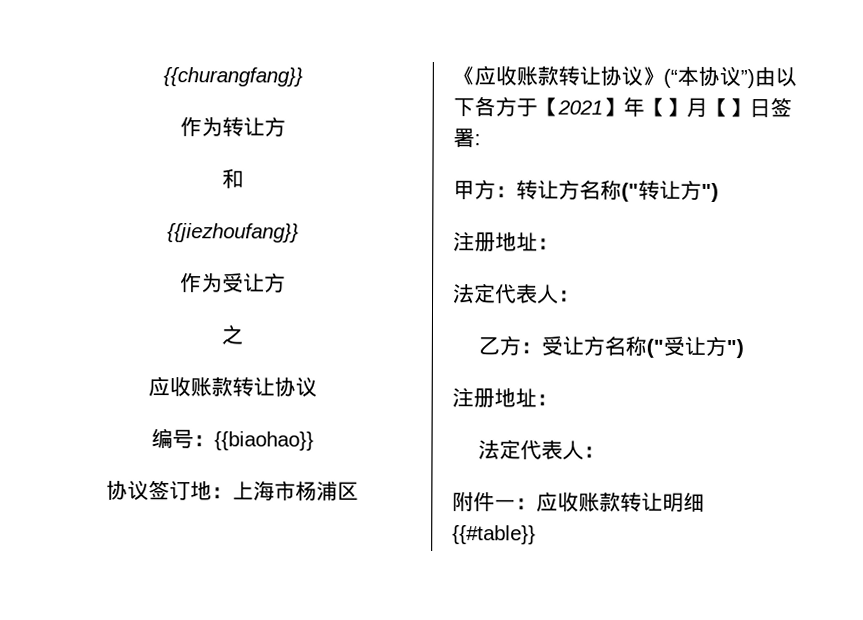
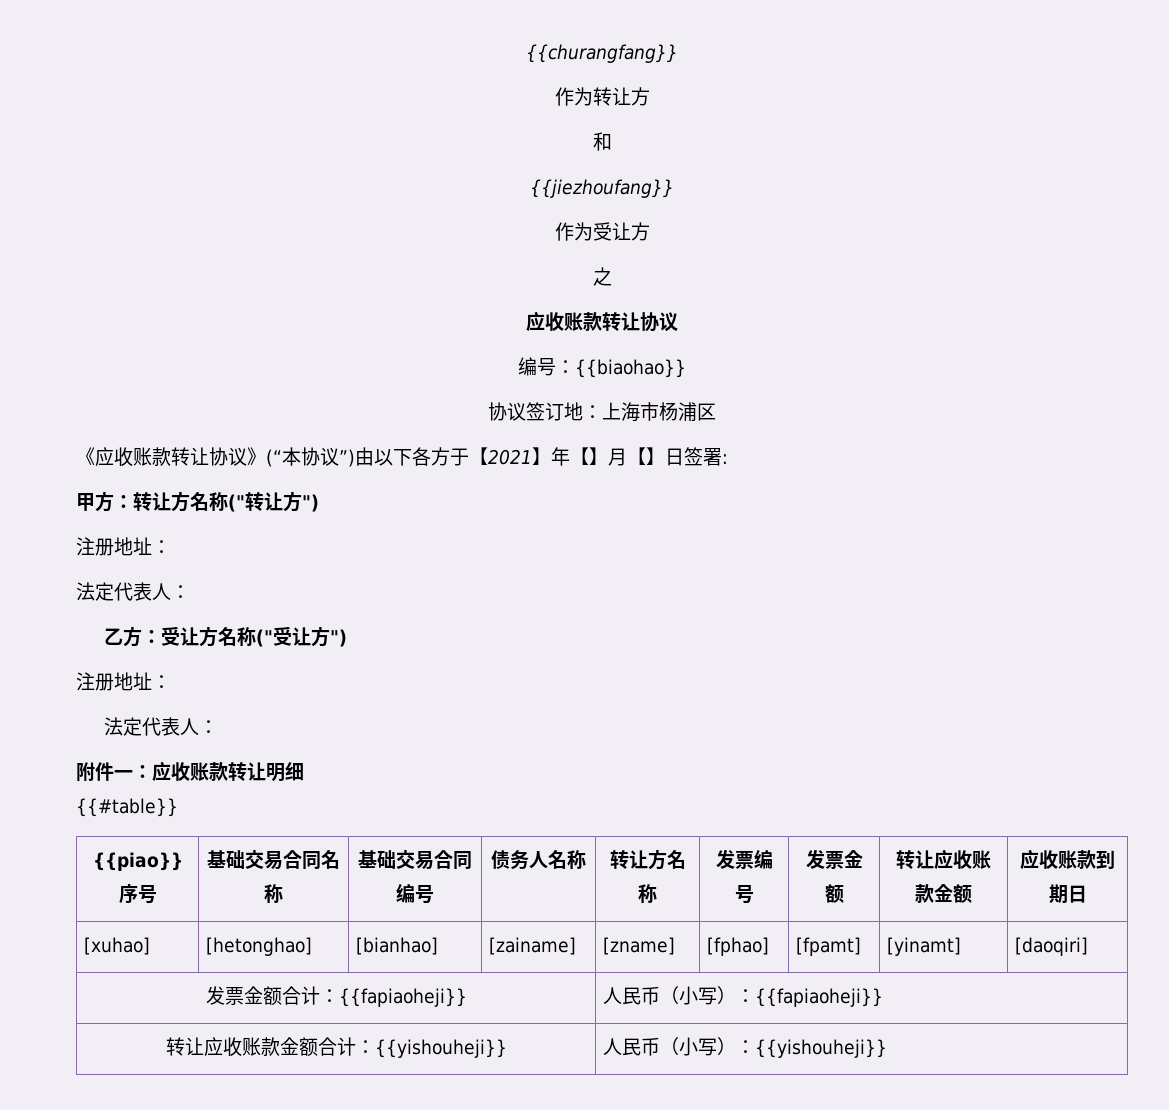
(536, 535) none -> [92,852,183,871] [118,884,157,904] [207,850,340,870] [264,884,283,904] [358,850,472,870] [396,883,434,904] [491,850,586,870] [609,849,686,870] [638,884,657,904] [715,849,773,869] [734,885,754,904] [805,849,863,869] [824,884,844,903] [896,849,991,870] [915,883,972,903] [1020,849,1115,870] [1048,884,1087,904] [84,937,151,955] [206,937,313,956] [356,937,439,955] [489,937,577,955] [603,937,676,955] [707,937,770,956] [796,937,862,956] [887,937,962,956] [1015,937,1089,956] [205,986,467,1007] [603,986,884,1007] [165,1037,507,1058] [603,1037,888,1058] // {{piao}}序号 | 基础交易合同名称 | 基础交易合同编号 | 债务人名称 | 转让方名称 | 发票编号 | 发票金额 | 转让应收账款金额 | 应收账款到期日 // [xuhao] | [hetonghao] | [bianhao] | [zainame] | [zname] | [fphao] | [fpamt] | [yinamt] | [daoqiri] // 发票金额合计：{{fapiaoheji}} | 人民币（小写）：{{fapiaoheji}} // 转让应收账款金额合计：{{yishouheji}} | 人民币（小写）：{{yishouheji}}

